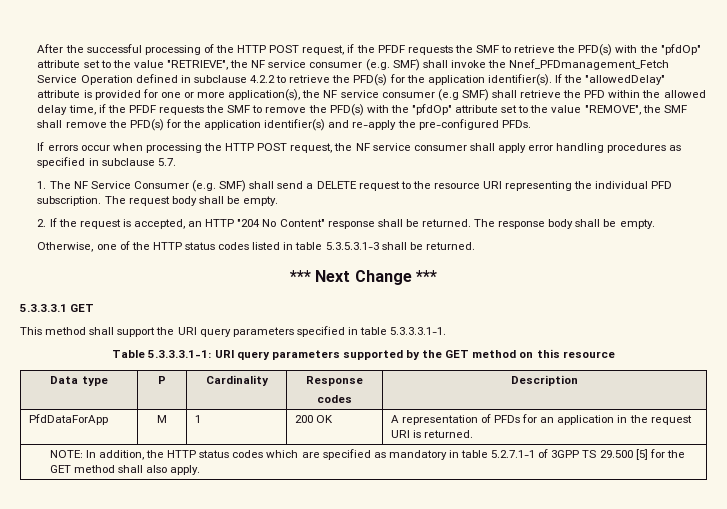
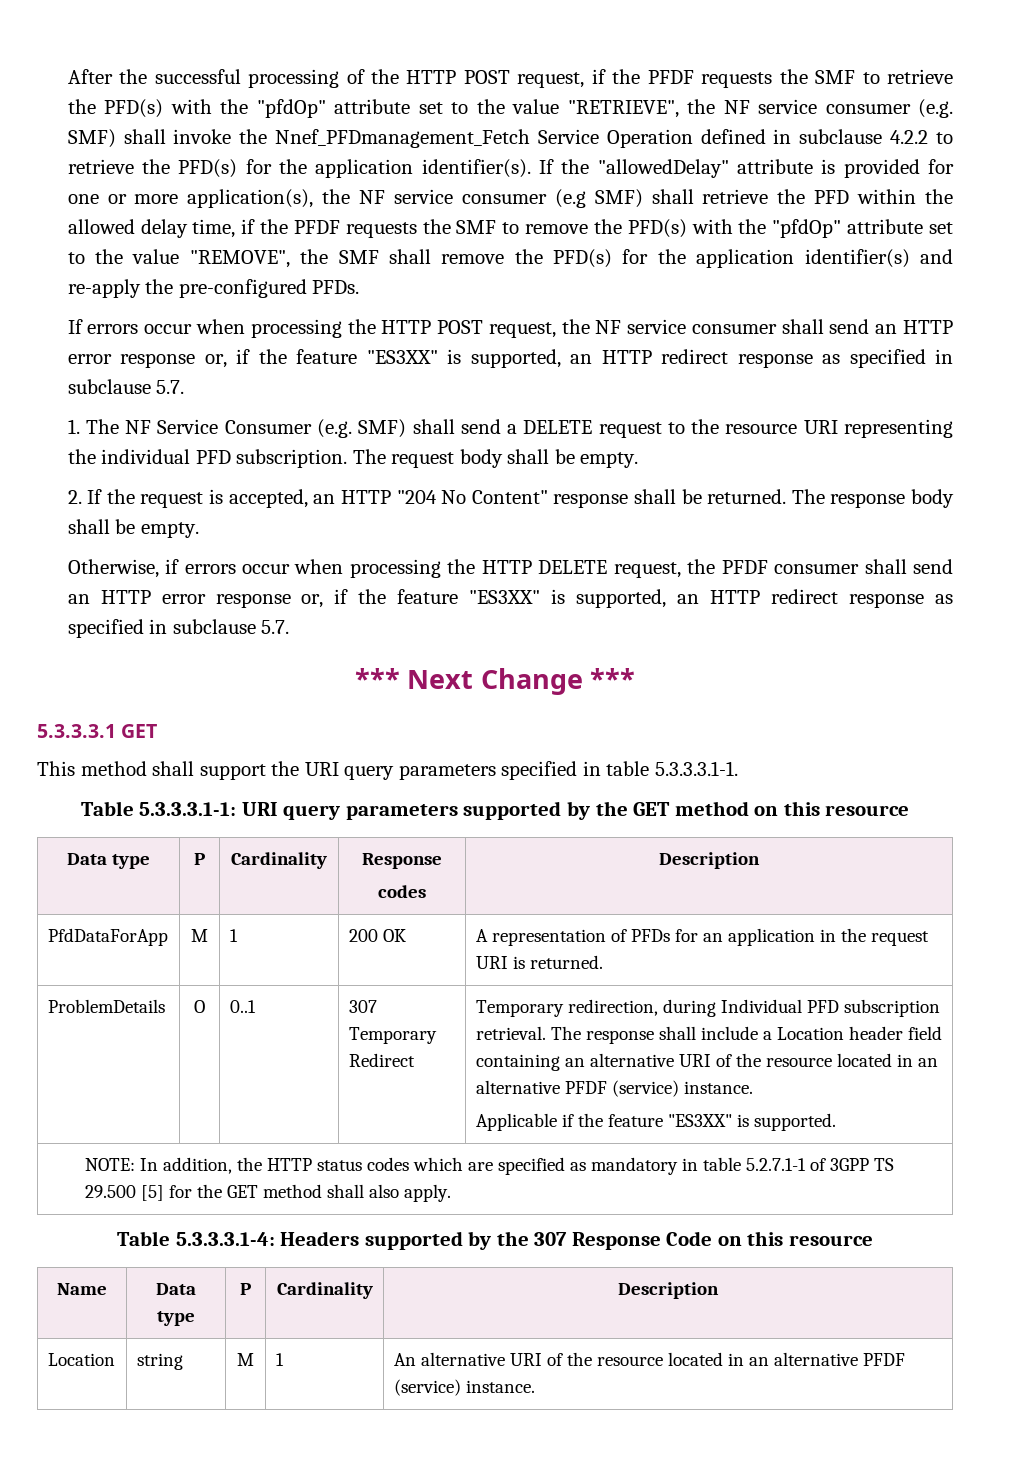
[497,143,667,153] apply error handling procedures -> [829,319,954,334] [67,349,813,368] send an HTTP error response or, if the feature "ES3XX" is supported, an HTTP redirect response
[96,241,475,250] one of the HTTP status codes listed in table 5.3.5.3.1-3 shall be returned. -> [165,559,953,578] [67,589,953,608] [67,619,290,638] if errors occur when processing the HTTP DELETE request, the PFDF consumer shall send an HTTP error response or, if the feature "ES3XX" is supported, an HTTP redirect response as specified in subclause 5.7.
(473, 434) none -> [47,999,165,1013] [194,1000,205,1013] [229,1000,256,1013] [348,1000,377,1013] [348,1027,437,1044] [348,1053,415,1067] [475,999,940,1017] [475,1026,942,1044] [475,1053,938,1071] [475,1080,753,1097] [475,1113,836,1131] // ProblemDetails | O | 0..1 | 307 Temporary Redirect | Temporary redirection, during Individual PFD subscription retrieval. The response shall include a Location header field containing an alternative URI of the resource located in an alternative PFDF (service) instance. // Applicable if the feature "ES3XX" is supported.
(201, 470) none -> [117,1231,873,1250] [57,1283,107,1295] [156,1283,196,1295] [157,1311,195,1326] [240,1283,251,1295] [276,1282,373,1299] [618,1282,720,1299] [47,1353,115,1366] [136,1353,183,1370] [237,1353,254,1366] [275,1353,284,1366] [393,1352,905,1366] [393,1379,535,1396] // Table 5.3.3.3.1-4: Headers supported by the 307 Response Code on this resource // Name | Data type | P | Cardinality | Description // Location | string | M | 1 | An alternative URI of the resource located in an alternative PFDF (service) instance.

